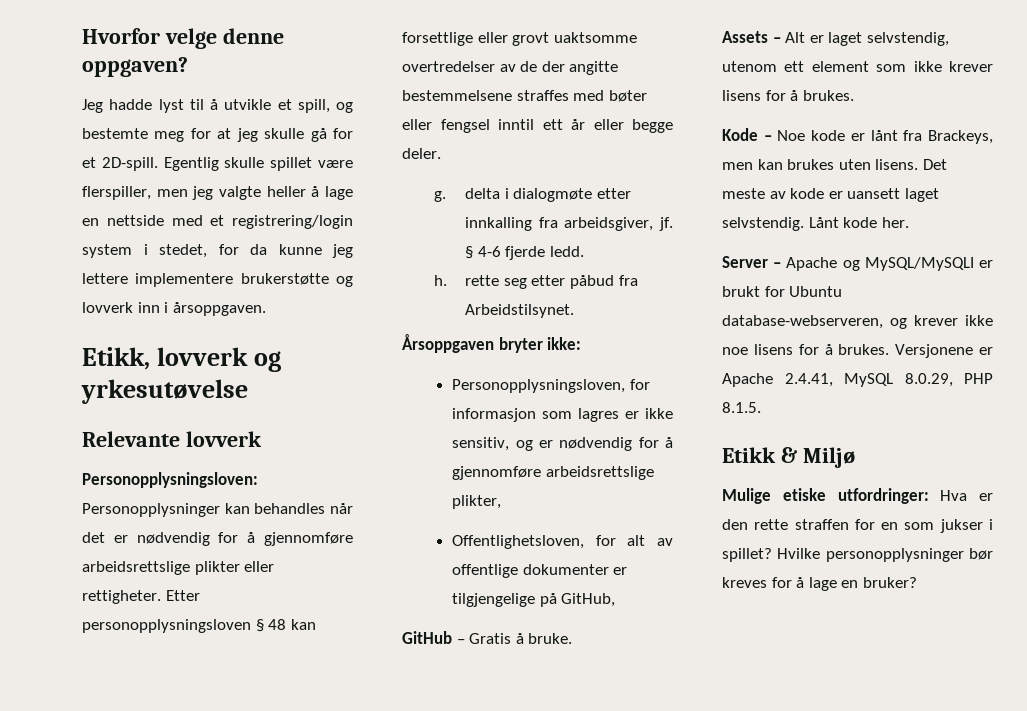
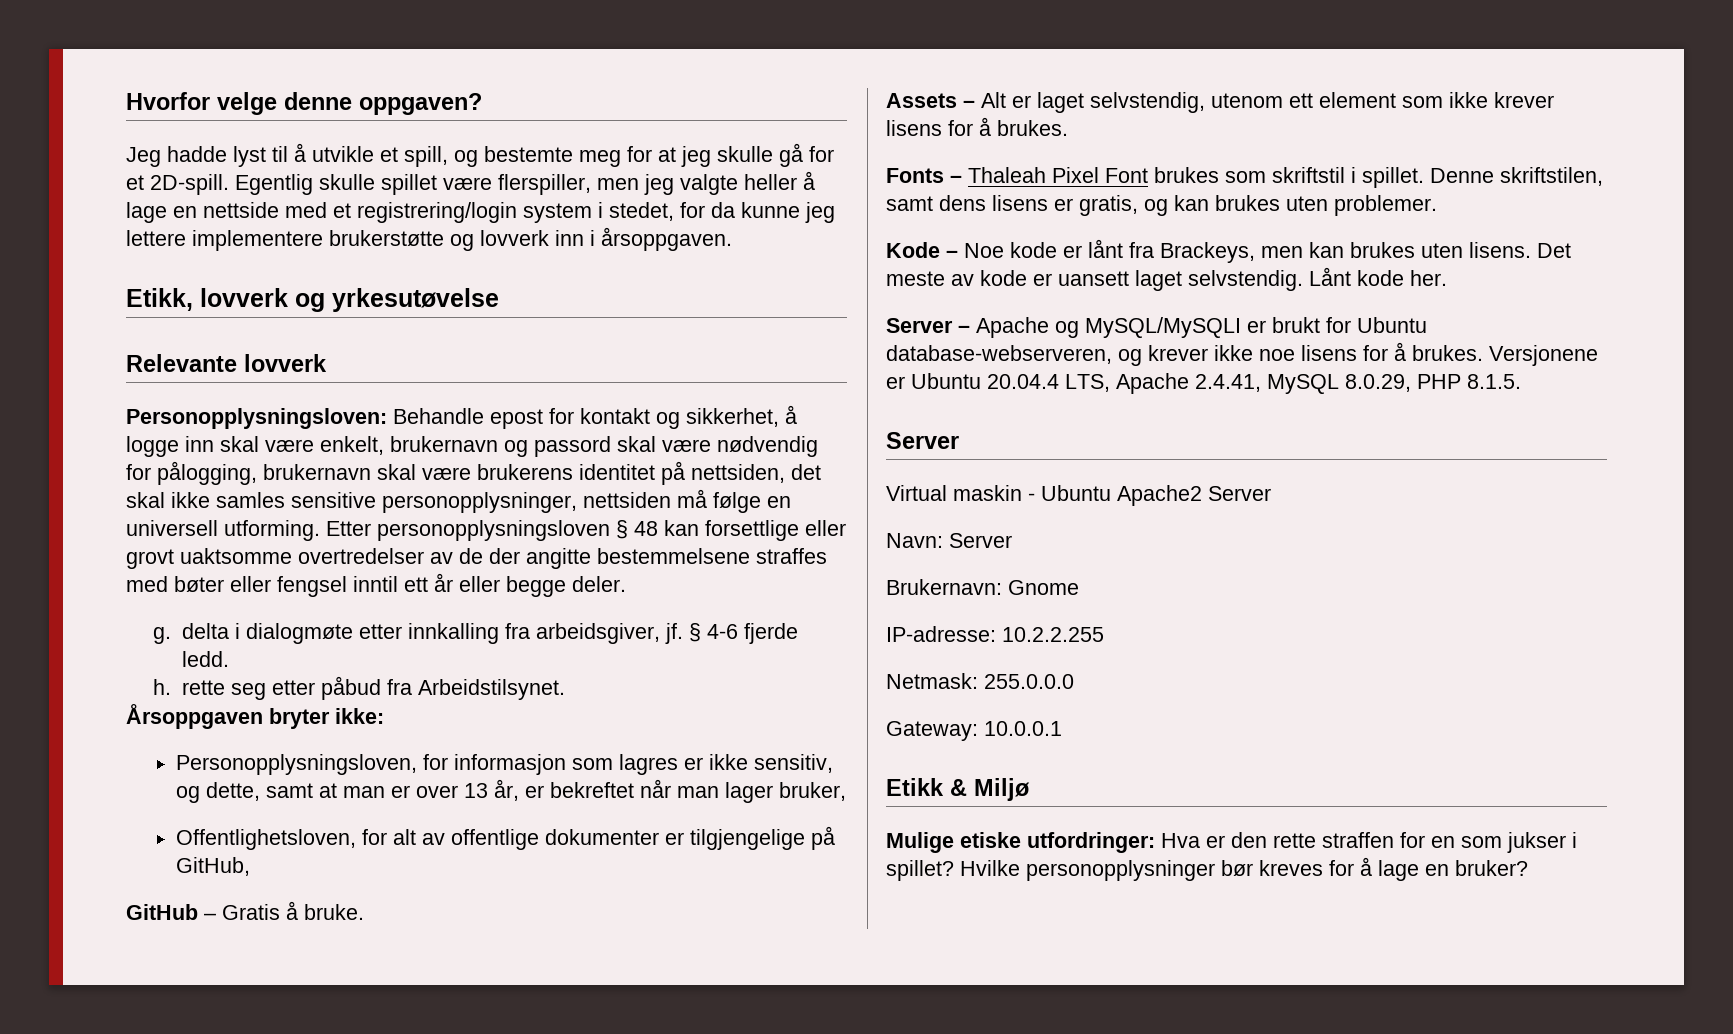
[82,503,354,517] [82,532,353,546] [82,561,275,575] [82,590,161,604] Personopplysninger kan behandles når det er nødvendig for å gjennomføre arbeidsrettslige plikter eller rettigheter. -> [393,405,797,429] [126,436,818,457] [126,461,821,485] [126,489,791,513] [126,520,320,541] Behandle epost for kontakt og sikkerhet, å logge inn skal være enkelt, brukernavn og passord skal være nødvendig for pålogging, brukernavn skal være brukerens identitet på nettsiden, det skal ikke samles sensitive personopplysninger, nettsiden må følge en universell utforming.
[538,437,673,451] [452,466,654,480] [452,495,502,509] er nødvendig for å gjennomføre arbeidsrettslige plikter, -> [206,779,847,803] dette, samt at man er over 13 år, er bekreftet når man lager bruker,
(854, 95) none -> [886,167,1603,188] [886,195,1437,216] // Fonts – Thaleah Pixel Font brukes som skriftstil i spillet. Denne skriftstilen, samt dens lisens er gratis, og kan brukes uten problemer.
(993, 351) none -> [911,373,1110,392] Ubuntu 20.04.4 LTS,
(761, 407) none -> [886,432,959,449] [886,485,1271,506] [886,533,1012,548] [886,579,1079,595] [886,626,1104,642] [886,673,1074,689] [886,721,1062,741] // Server // Virtual maskin - Ubuntu Apache2 Server // Navn: Server // Brukernavn: Gnome // IP-adresse: 10.2.2.255 // Netmask: 255.0.0.0 // Gateway: 10.0.0.1

